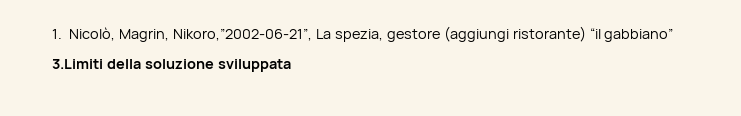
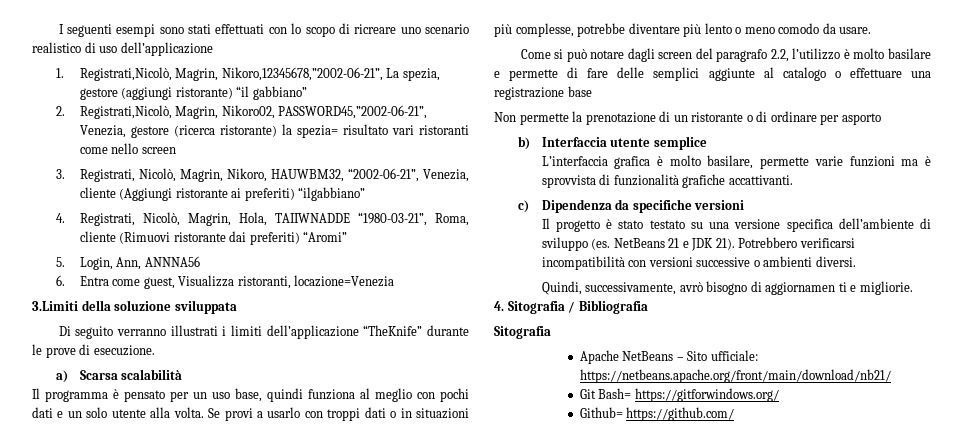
[51,27,313,42] 1. Nicolò, Magrin, Nikoro,”2002-06-21”, -> [58,23,470,37] [32,42,213,56] [55,67,383,81] I seguenti esempi sono stati effettuati con lo scopo di ricreare uno scenario realistico di uso dell’applicazione // 1. Registrati,Nicolò, Magrin, Nikoro,12345678,”2002-06-21”,
[51,59,291,72] 3.Limiti della soluzione sviluppata -> [55,105,428,119] [79,124,469,138] [79,143,176,154] [55,168,469,182] [79,187,366,201] [55,212,469,226] [79,231,348,245] [55,256,200,270] [55,275,395,289] [32,300,237,314] [58,325,469,339] [32,344,155,358] [55,369,183,383] [32,388,469,402] [32,407,469,421] [494,23,872,37] [520,48,932,62] [494,67,931,81] [494,86,592,100] [494,111,881,125] [517,136,707,150] [541,155,931,169] [541,174,793,188] [517,199,745,213] [541,218,932,232] [541,237,855,251] [541,256,856,270] [541,281,913,295] [494,300,648,314] [494,326,551,339] [579,350,758,364] [579,369,891,383] [579,388,779,402] [579,407,735,421] 2. Registrati,Nicolò, Magrin, Nikoro02, PASSWORD45,”2002-06-21”, Venezia, gestore (ricerca ristorante) la spezia= risultato vari ristoranti come nello screen // 3. Registrati, Nicolò, Magrin, Nikoro, HAUWBM32, “2002-06-21”, Venezia, cliente (Aggiungi ristorante ai preferiti) “ilgabbiano” // 4. Registrati, Nicolò, Magrin, Hola, TAIIWNADDE “1980-03-21”, Roma, cliente (Rimuovi ristorante dai preferiti) “Aromi” // 5. Login, Ann, ANNNA56 // 6. Entra come guest, Visualizza ristoranti, locazione=Venezia // 3.Limiti della soluzione sviluppata // Di seguito verranno illustrati i limiti dell’applicazione “TheKnife” durante le prove di esecuzione. // a) Scarsa scalabilità // Il programma è pensato per un uso base, quindi funziona al meglio con pochi dati e un solo utente alla volta. Se provi a usarlo con troppi dati o in situazioni più complesse, potrebbe diventare più lento o meno comodo da usare. // Come si può notare dagli screen del paragrafo 2.2, l’utilizzo è molto basilare e permette di fare delle semplici aggiunte al catalogo o effettuare una registrazione base // Non permette la prenotazione di un ristorante o di ordinare per asporto // b) Interfaccia utente semplice // L’interfaccia grafica è molto basilare, permette varie funzioni ma è sprovvista di funzionalità grafiche accattivanti. // c) Dipendenza da specifiche versioni // Il progetto è stato testato su una versione specifica dell’ambiente di sviluppo (es. NetBeans 21 e JDK 21). Potrebbero verificarsi incompatibilità con versioni successive o ambienti diversi. // Quindi, successivamente, avrò bisogno di aggiornamen ti e migliorie. // 4. Sitografia / Bibliografia // Sitografia // Apache NetBeans – Sito ufficiale: https://netbeans.apache.org/front/main/download/nb21/ // Git Bash= https://gitforwindows.org/ // Github= https://github.com/

